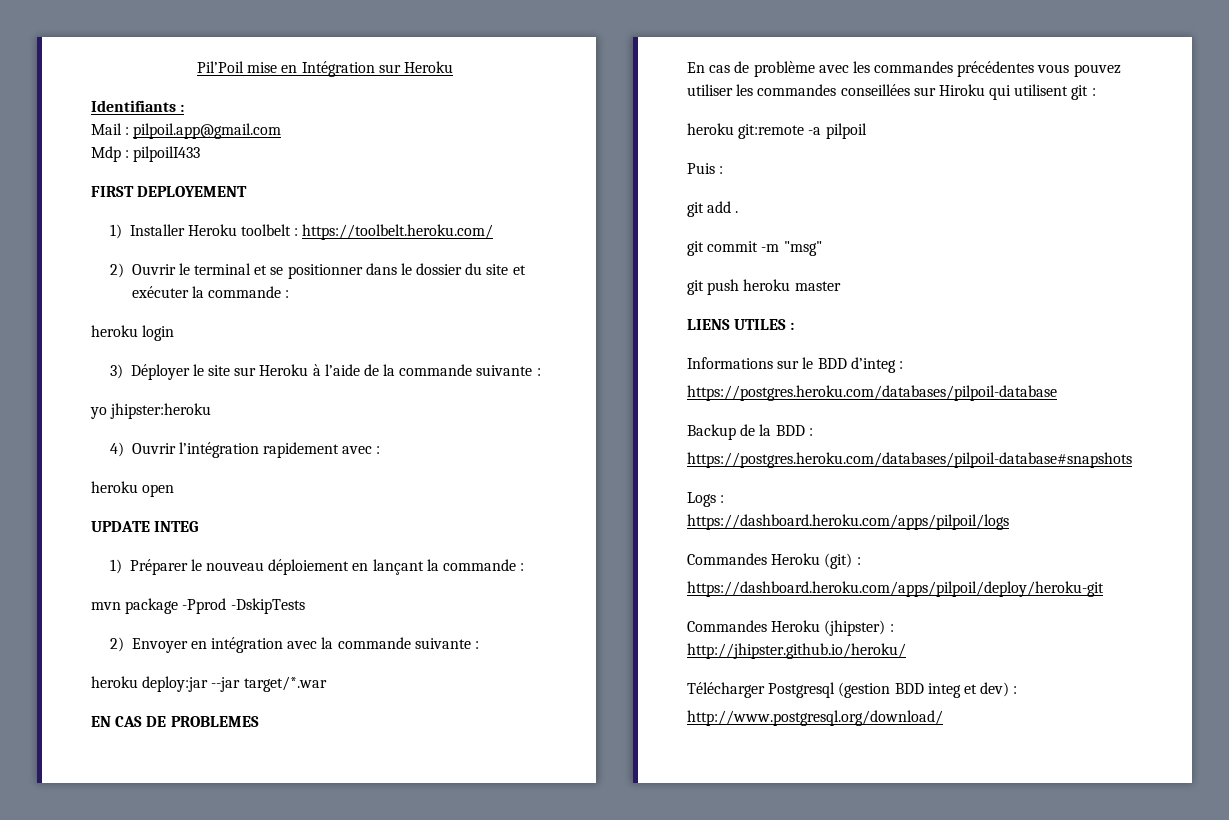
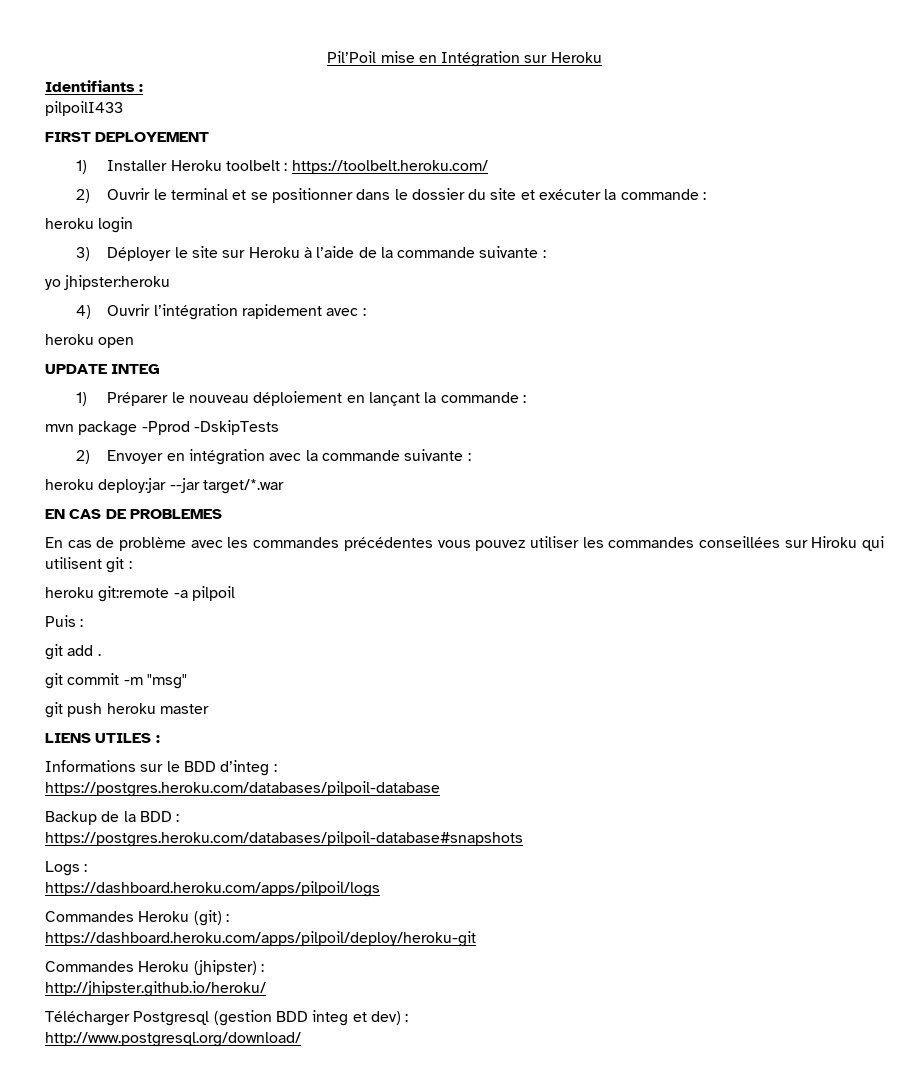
[91,123,282,139] [91,146,130,162] Mail : pilpoil.app@gmail.com // Mdp : -> (144, 88) none

